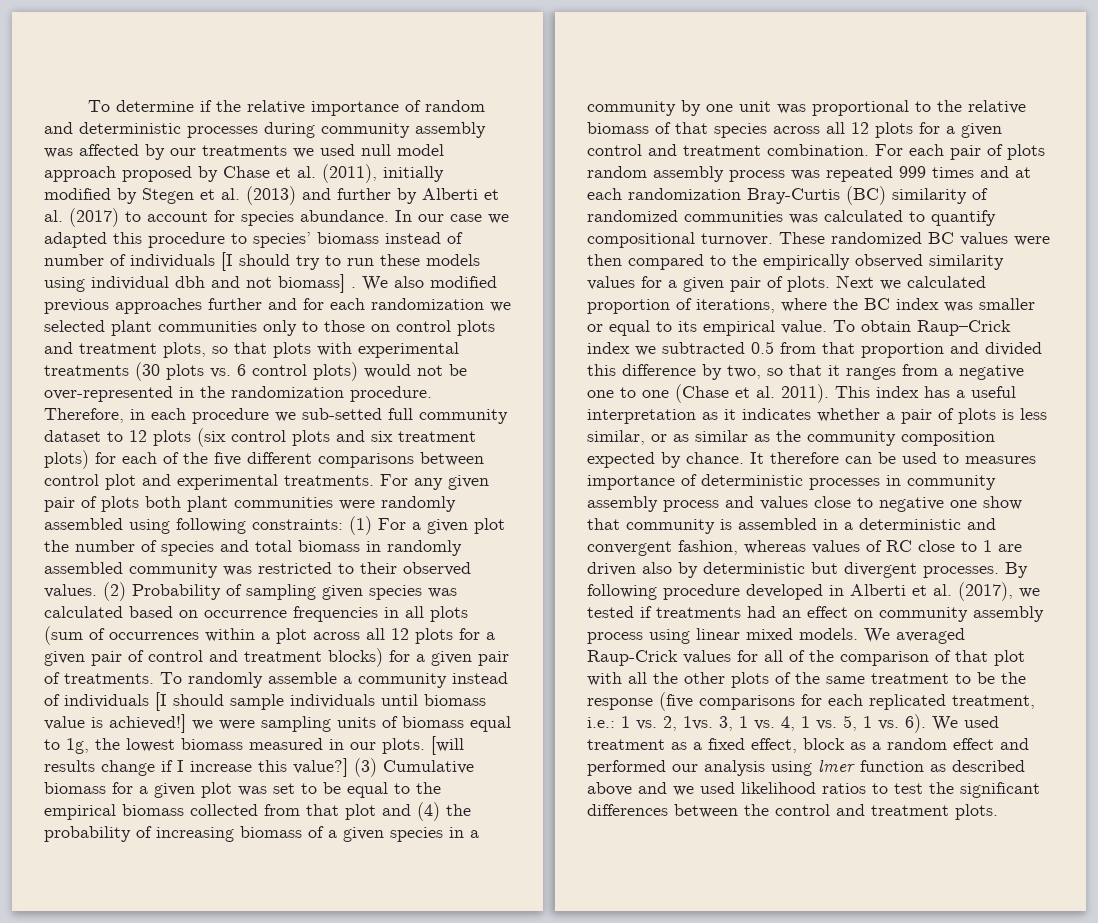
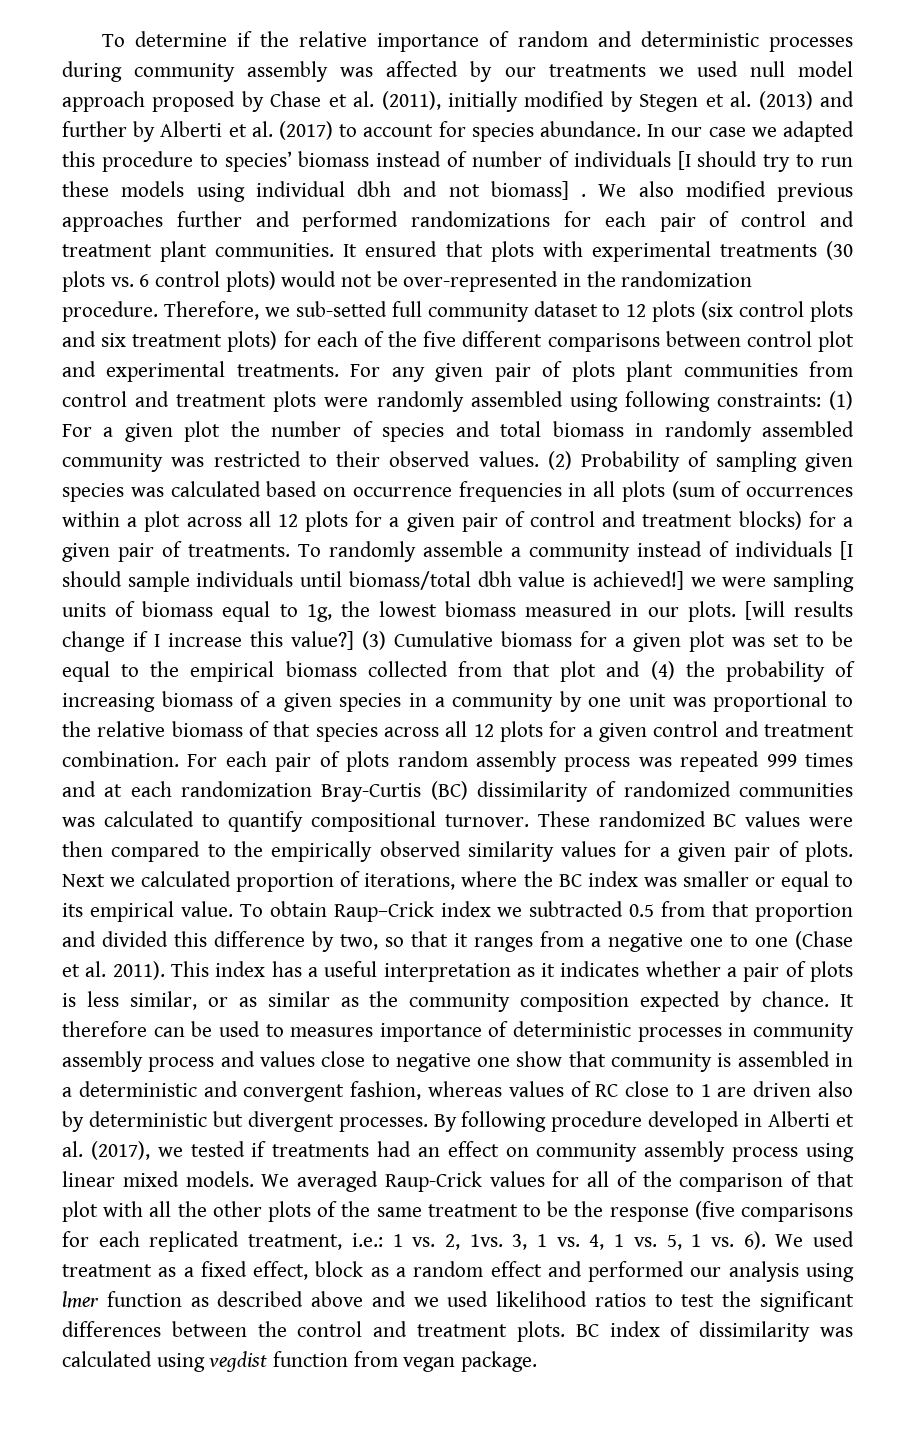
[303,298,511,312] [44,320,495,336] [44,342,228,358] for each randomization we selected plant communities only to those on control plots and treatment plots, so -> [302,211,854,232] [62,241,438,262] performed randomizations for each pair of control and treatment plant communities. It ensured
[130,408,269,424] in each procedure -> (259, 310) none
[145,496,333,512] both plant communities -> [626,361,853,382] [62,391,317,412] plant communities from control and treatment plots
[424,694,486,706] biomass -> [348,571,512,590] biomass/total dbh
[892,188,967,204] similarity -> [476,781,588,802] dissimilarity
(998, 812) none -> [575,1321,854,1342] [62,1351,538,1372] BC index of dissimilarity was calculated using vegdist function from vegan package.

